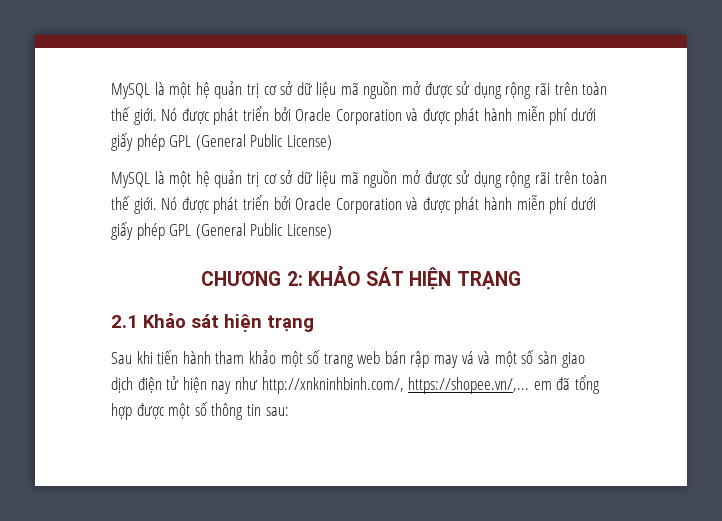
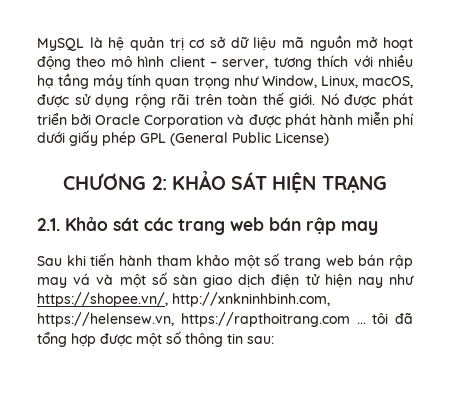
[111,82,192,99] MySQL là một -> [37,37,103,51] MySQL là
[424,81,608,99] [111,106,596,125] [111,133,332,151] [111,170,422,188] được sử dụng rộng rãi trên toàn thế giới. Nó được phát triển bởi Oracle Corporation và được phát hành miễn phí dưới giấy phép GPL (General Public License) // MySQL là một hệ quản trị cơ sở dữ liệu mã nguồn mở -> [383,37,413,51] [37,54,413,70] [37,73,413,89] hoạt động theo mô hình client – server, tương thích với nhiều hạ tầng máy tính quan trọng như Window, Linux, macOS,
[111,315,138,328] 2.1 -> [37,218,60,231] 2.1.
[224,314,314,332] hiện trạng -> [144,217,378,235] các trang web bán rập may
[261,377,552,394] http://xnkninhbinh.com/, https://shopee.vn/,... em -> [37,292,330,307] [37,312,389,327] https://shopee.vn/, http://xnkninhbinh.com, https://helensew.vn, https://rapthoitrang.com ... tôi

